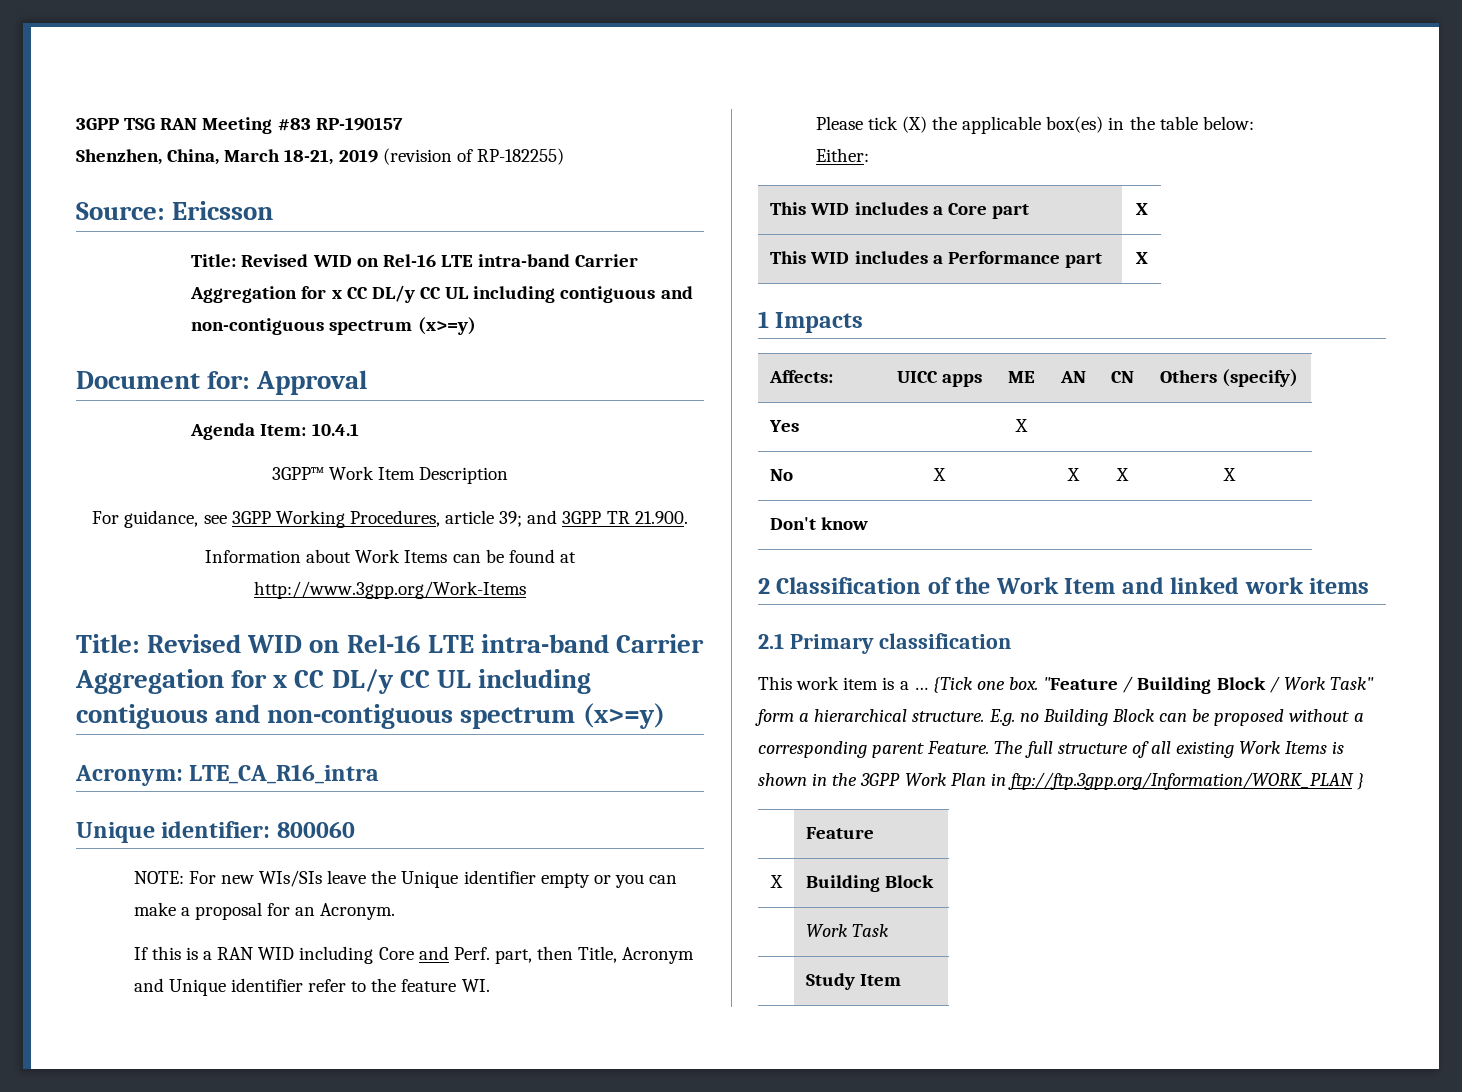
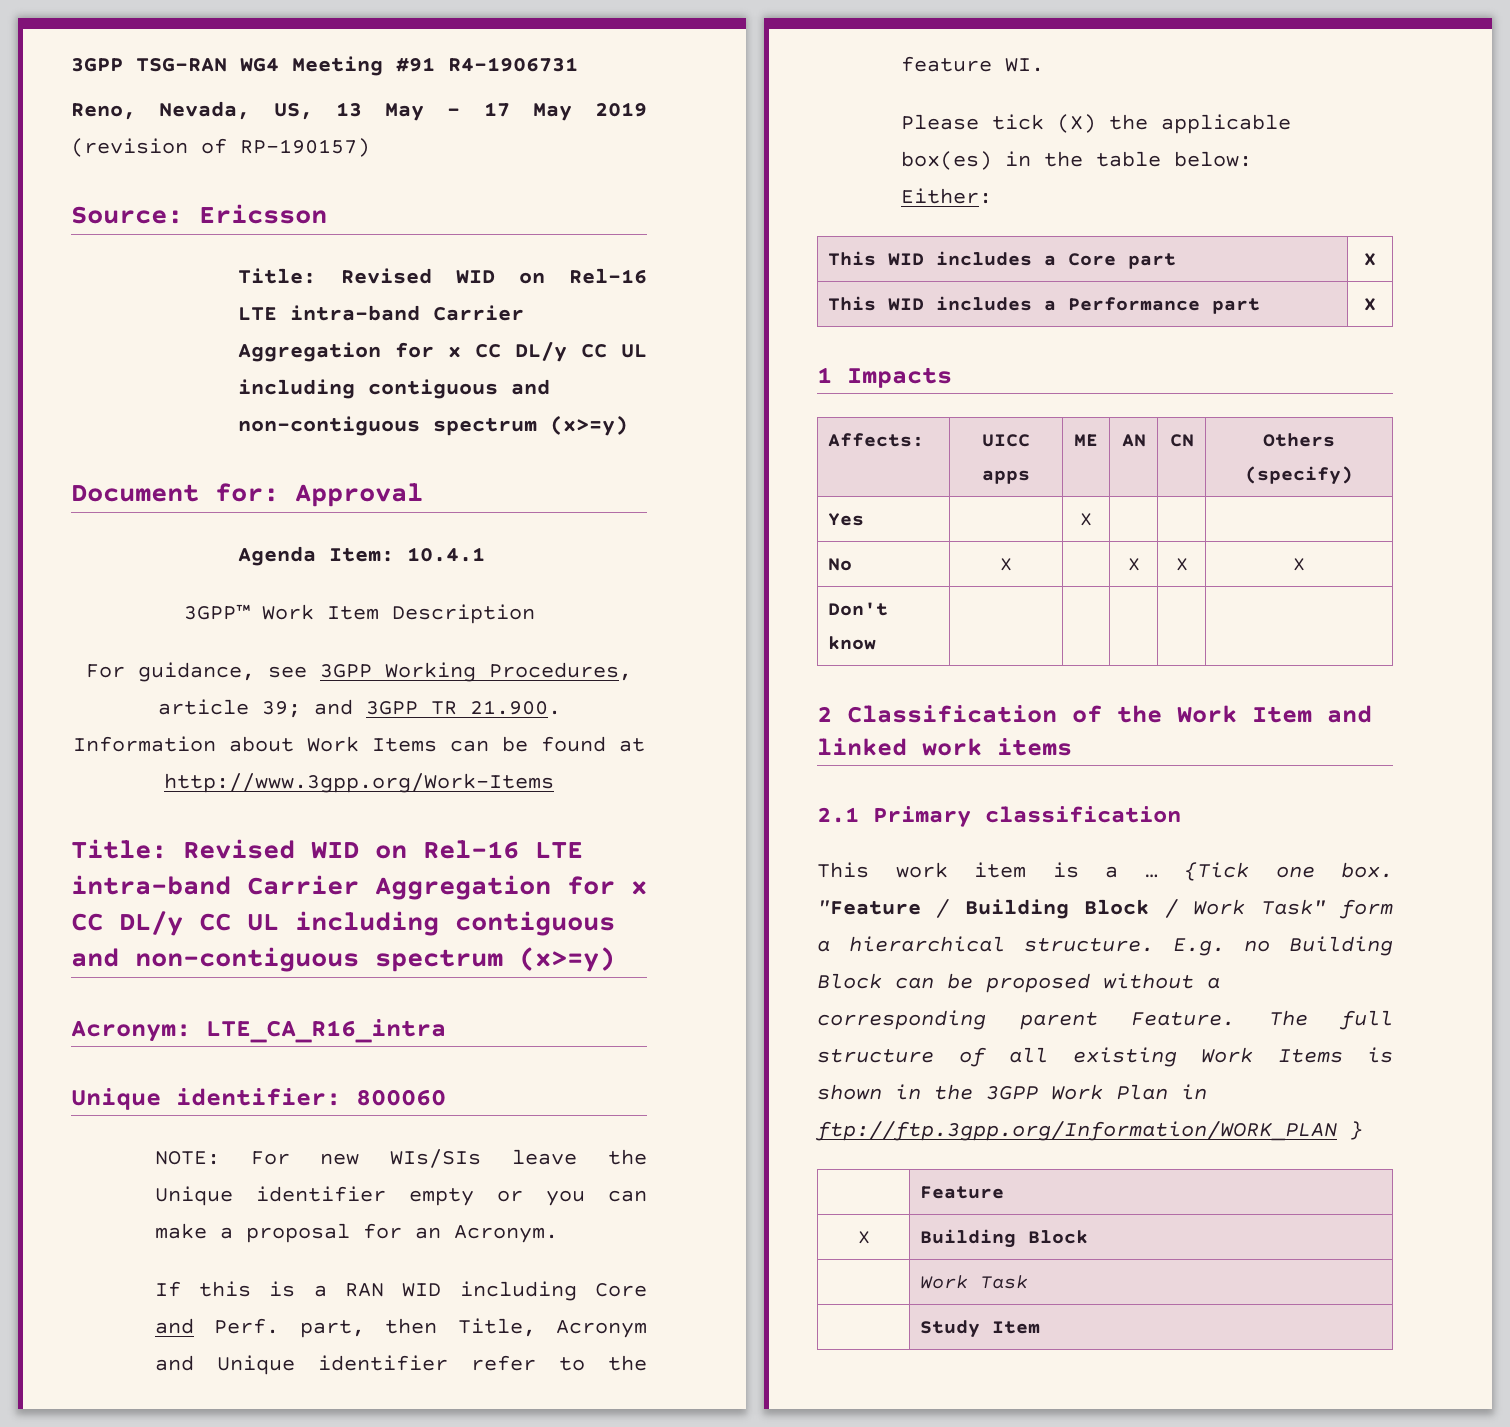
[76,117,403,134] [76,149,334,165] 3GPP TSG RAN Meeting #83 RP-190157 // Shenzhen, China, March 18-21, -> [71,56,578,76] [71,101,572,121] 3GPP TSG-RAN WG4 Meeting #91 R4-1906731 // Reno, Nevada, US, 13 May – 17 May
[476,148,564,165] RP-182255) -> [240,138,370,157] RP-190157)

